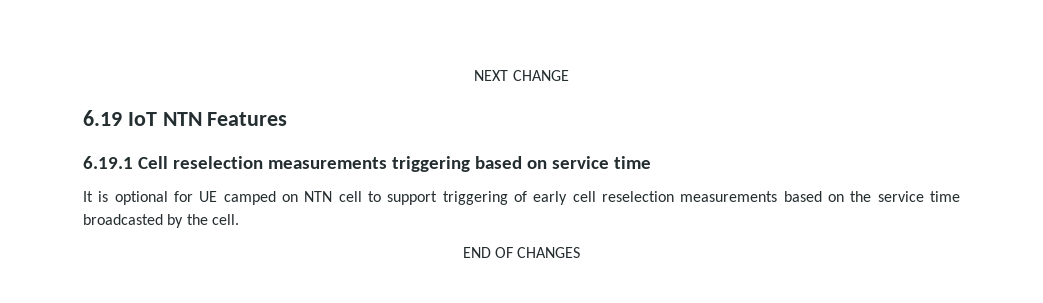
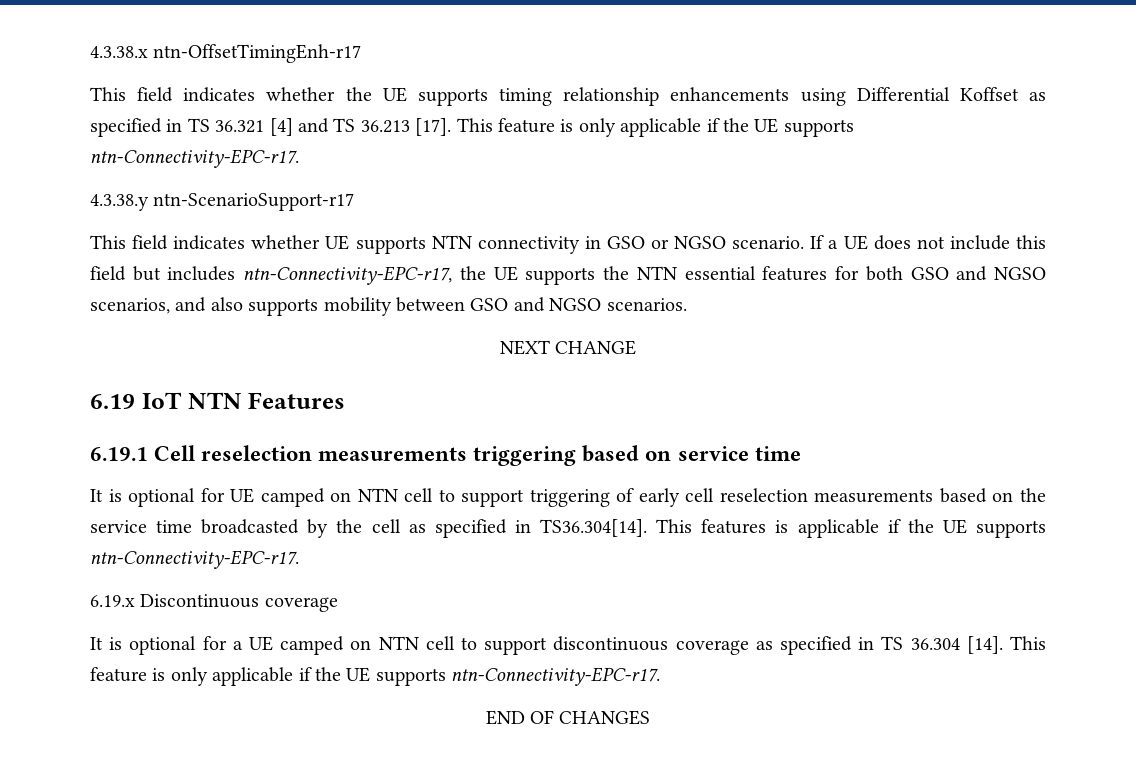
(474, 75) none -> [90,44,362,63] [90,87,1046,106] [90,118,854,137] [90,149,299,168] [90,193,355,211] [90,235,1046,254] [90,266,1046,285] [90,297,687,316] 4.3.38.x ntn-OffsetTimingEnh-r17 // This field indicates whether the UE supports timing relationship enhancements using Differential Koffset as specified in TS 36.321 [4] and TS 36.213 [17]. This feature is only applicable if the UE supports ntn-Connectivity-EPC-r17. // 4.3.38.y ntn-ScenarioSupport-r17 // This field indicates whether UE supports NTN connectivity in GSO or NGSO scenario. If a UE does not include this field but includes ntn-Connectivity-EPC-r17, the UE supports the NTN essential features for both GSO and NGSO scenarios, and also supports mobility between GSO and NGSO scenarios. //
[211,214,239,225] cell. -> [371,519,1046,538] [90,550,299,569] [90,594,338,612] [90,636,1047,655] [90,667,661,686] cell as specified in TS36.304[14]. This features is applicable if the UE supports ntn-Connectivity-EPC-r17. // 6.19.x Discontinuous coverage // It is optional for a UE camped on NTN cell to support discontinuous coverage as specified in TS 36.304 [14]. This feature is only applicable if the UE supports ntn-Connectivity-EPC-r17.

